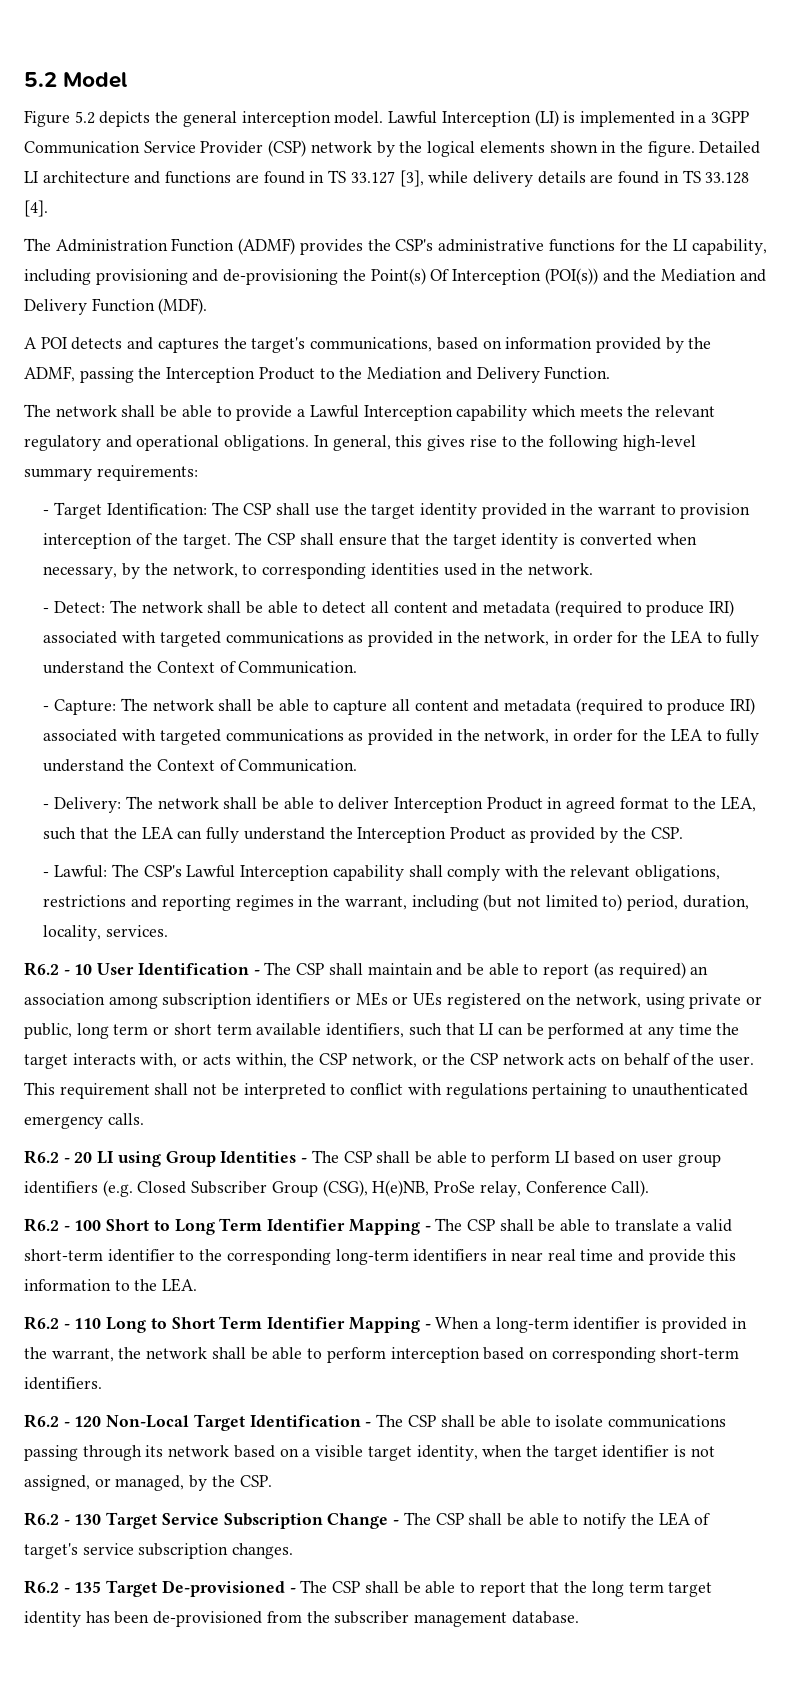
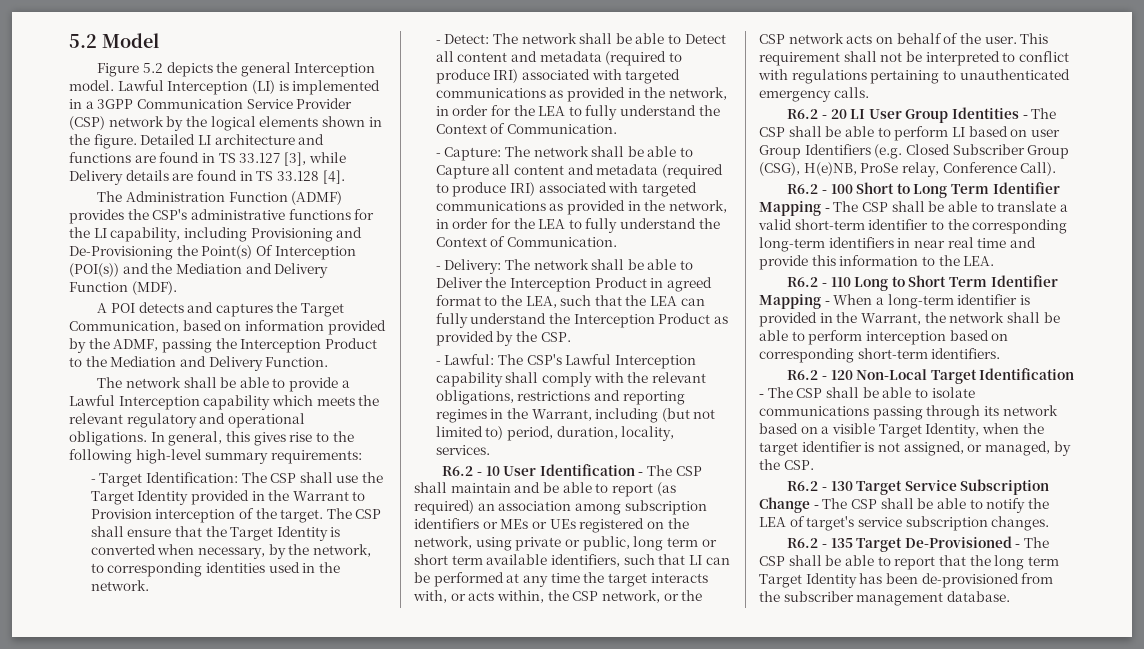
[241,111,331,127] interception -> [294,63,376,77] Interception
[472,171,533,187] delivery -> [69,170,123,185] Delivery
[95,269,339,285] provisioning and de-provisioning -> [250,227,363,242] [69,246,173,260] Provisioning and De-Provisioning
[251,337,433,353] target's communications, -> [301,303,345,317] [69,321,179,333] Target Communication,
[371,503,751,519] target identity provided in the warrant to provision -> [90,490,366,505] [90,509,152,519] Target Identity provided in the Warrant to Provision
[452,533,559,549] target identity -> [230,526,328,541] Target Identity
[322,601,367,614] detect -> [684,34,726,44] Detect
[333,700,388,715] capture -> [435,165,489,179] Capture
[338,797,390,810] deliver -> [435,277,507,288] Deliver the
[344,896,407,910] warrant, -> [531,409,592,421] Warrant,
[117,1151,161,1167] using -> [868,109,902,119] User
[677,1154,721,1167] [24,1181,98,1194] group identifiers -> [759,144,871,159] Group Identifiers
[51,1348,114,1362] warrant, -> [860,313,921,325] Warrant,
[367,1445,478,1461] target identity, -> [878,423,980,438] Target Identity,
[161,1580,285,1597] De-provisioned -> [904,536,1012,548] De-Provisioned
[668,1582,713,1597] [24,1611,81,1627] target identity -> [759,573,857,588] Target Identity

